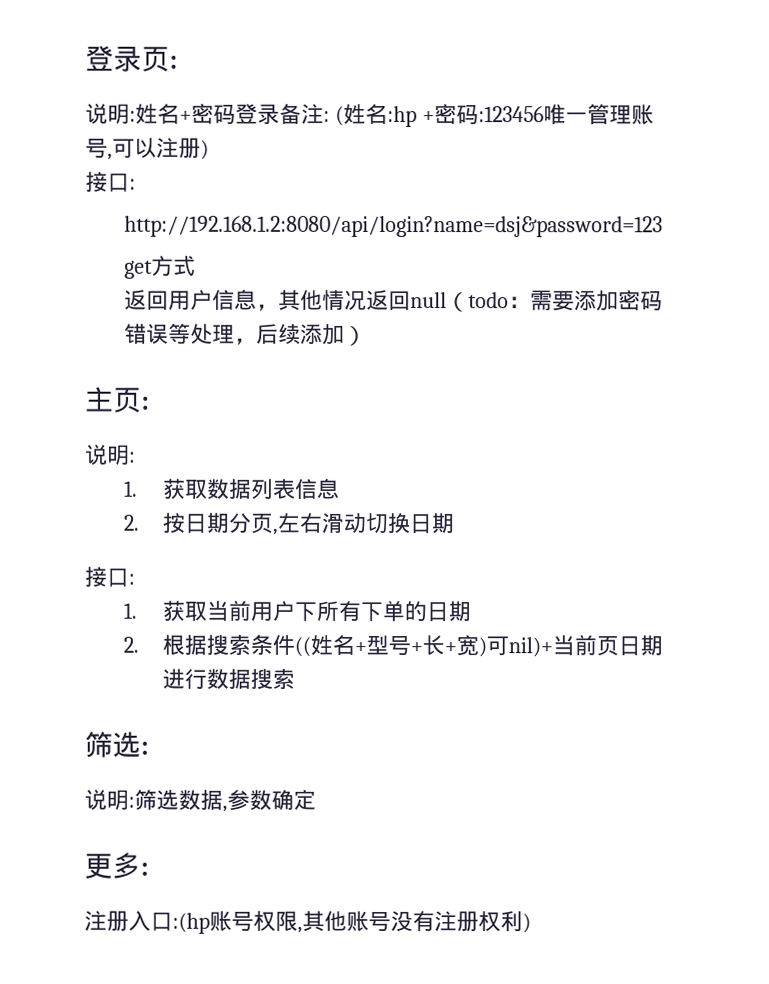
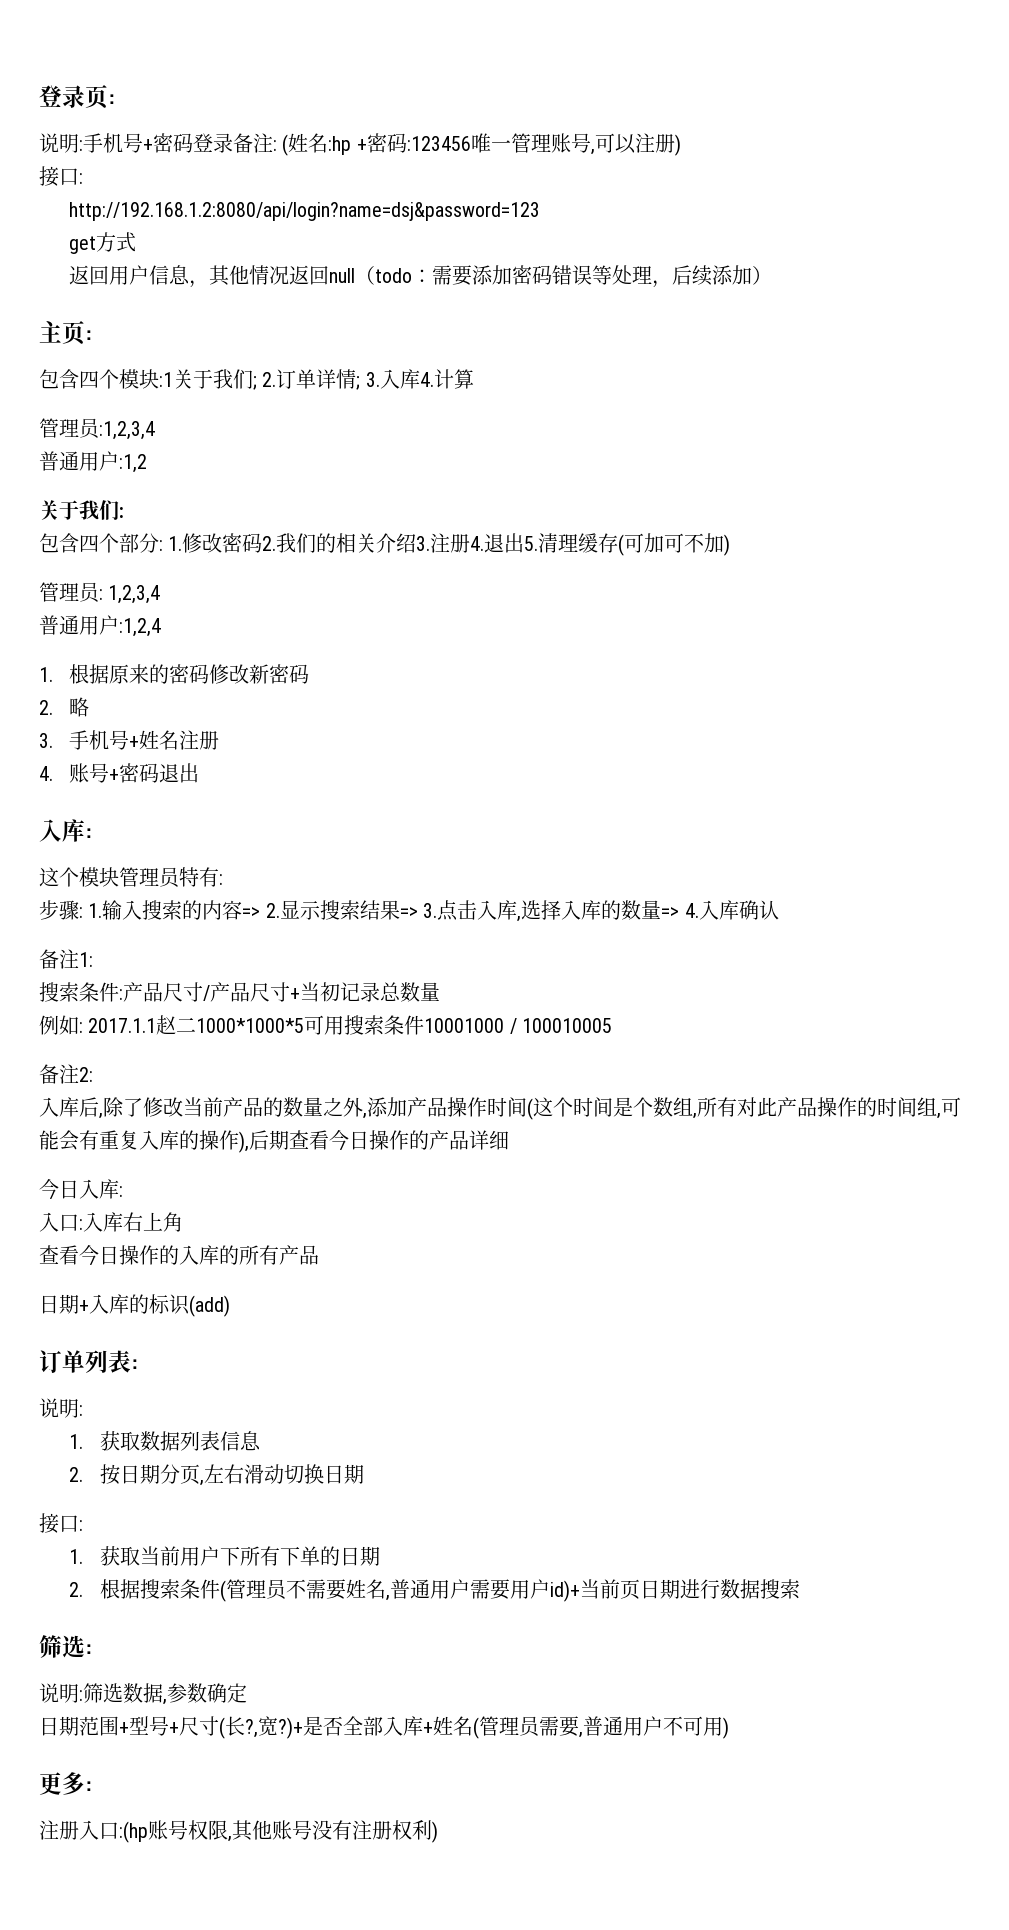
[135,103,180,125] 姓名 -> [83,133,143,153] 手机号
(150, 403) none -> [39,369,474,390] [39,418,155,440] [39,451,147,473] [39,500,124,520] [39,533,731,556] [39,582,161,604] [39,615,161,637] [39,664,310,684] [39,697,90,717] [39,730,220,750] [39,763,200,783] [39,819,93,842] [39,867,223,888] [39,900,779,922] [39,949,93,969] [39,982,440,1002] [39,1015,613,1035] [39,1064,93,1084] [39,1097,961,1120] [39,1130,509,1153] [39,1179,123,1200] [39,1212,183,1232] [39,1245,319,1266] [39,1294,230,1317] [39,1350,139,1373] // 包含四个模块:1关于我们; 2.订单详情; 3.入库4.计算 // 管理员:1,2,3,4 // 普通用户:1,2 // 关于我们: // 包含四个部分: 1.修改密码2.我们的相关介绍3.注册4.退出5.清理缓存(可加可不加) // 管理员: 1,2,3,4 // 普通用户:1,2,4 // 1.根据原来的密码修改新密码 // 2.略 // 3.手机号+姓名注册 // 4.账号+密码退出 // 入库: // 这个模块管理员特有: // 步骤: 1.输入搜索的内容=> 2.显示搜索结果=> 3.点击入库,选择入库的数量=> 4.入库确认 // 备注1: // 搜索条件:产品尺寸/产品尺寸+当初记录总数量 // 例如: 2017.1.1赵二1000*1000*5可用搜索条件10001000 / 100010005 // 备注2: // 入库后,除了修改当前产品的数量之外,添加产品操作时间(这个时间是个数组,所有对此产品操作的时间组,可能会有重复入库的操作),后期查看今日操作的产品详细 // 今日入库: // 入口:入库右上角 // 查看今日操作的入库的所有产品 // 日期+入库的标识(add) // 订单列表:
[294,634,554,658] ((姓名+型号+长+宽)可nil)+ -> [219,1579,580,1602] (管理员不需要姓名,普通用户需要用户id)+
(316, 799) none -> [39,1716,729,1739] // 日期范围+型号+尺寸(长?,宽?)+是否全部入库+姓名(管理员需要,普通用户不可用)

